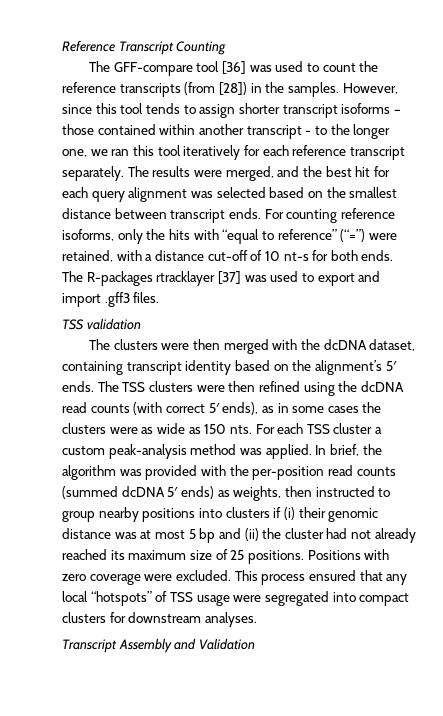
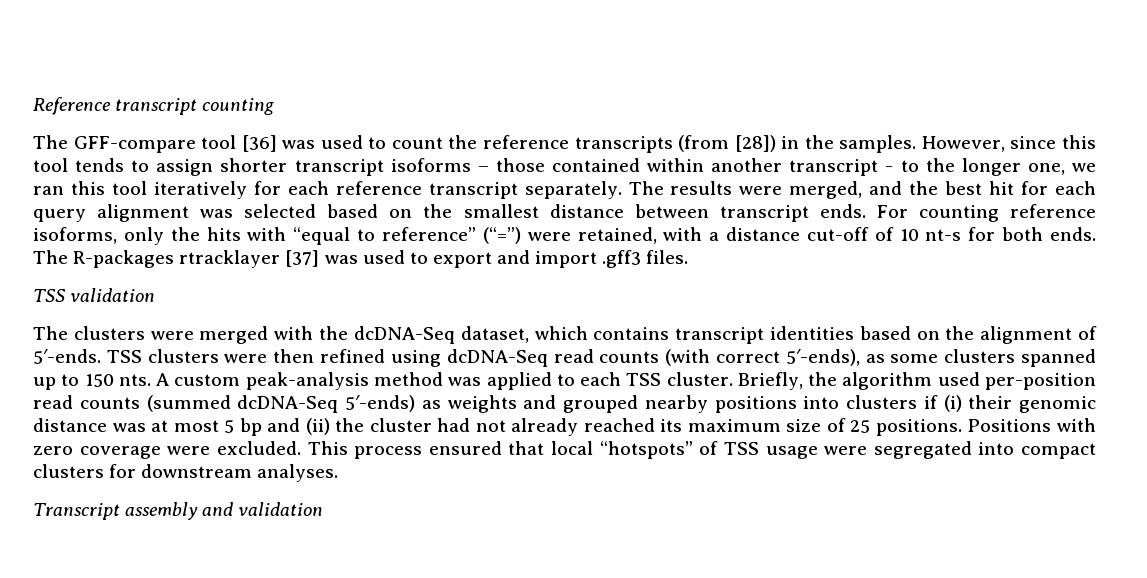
[118,41,227,55] Transcript Counting -> [115,98,275,115] transcript counting
[193,339,221,350] then -> (194, 335) none
[323,339,416,351] [62,360,397,375] [62,381,119,392] dcDNA dataset, containing transcript identity based on the alignment’s 5′ ends. The -> [353,326,1097,344] [33,349,101,364] dcDNA-Seq dataset, which contains transcript identities based on the alignment of 5′-ends.
[338,381,404,392] the dcDNA -> [446,349,548,367] dcDNA-Seq
[208,402,382,415] [62,423,383,434] [62,444,382,459] [62,465,396,480] [62,486,391,501] [62,511,95,522] 5′ ends), as in some cases the clusters were as wide as 150 nts. For each TSS cluster a custom peak-analysis method was applied. In brief, the algorithm was provided with the per-position read counts (summed dcDNA 5′ ends) as weights, then instructed to group -> [785,349,1096,367] [33,372,1097,390] [33,395,638,413] 5′-ends), as some clusters spanned up to 150 nts. A custom peak-analysis method was applied to each TSS cluster. Briefly, the algorithm used per-position read counts (summed dcDNA-Seq 5′-ends) as weights and grouped
[386,574,408,585] any -> (545, 448) none
[118,638,255,653] Assembly and Validation -> [125,502,324,520] assembly and validation

